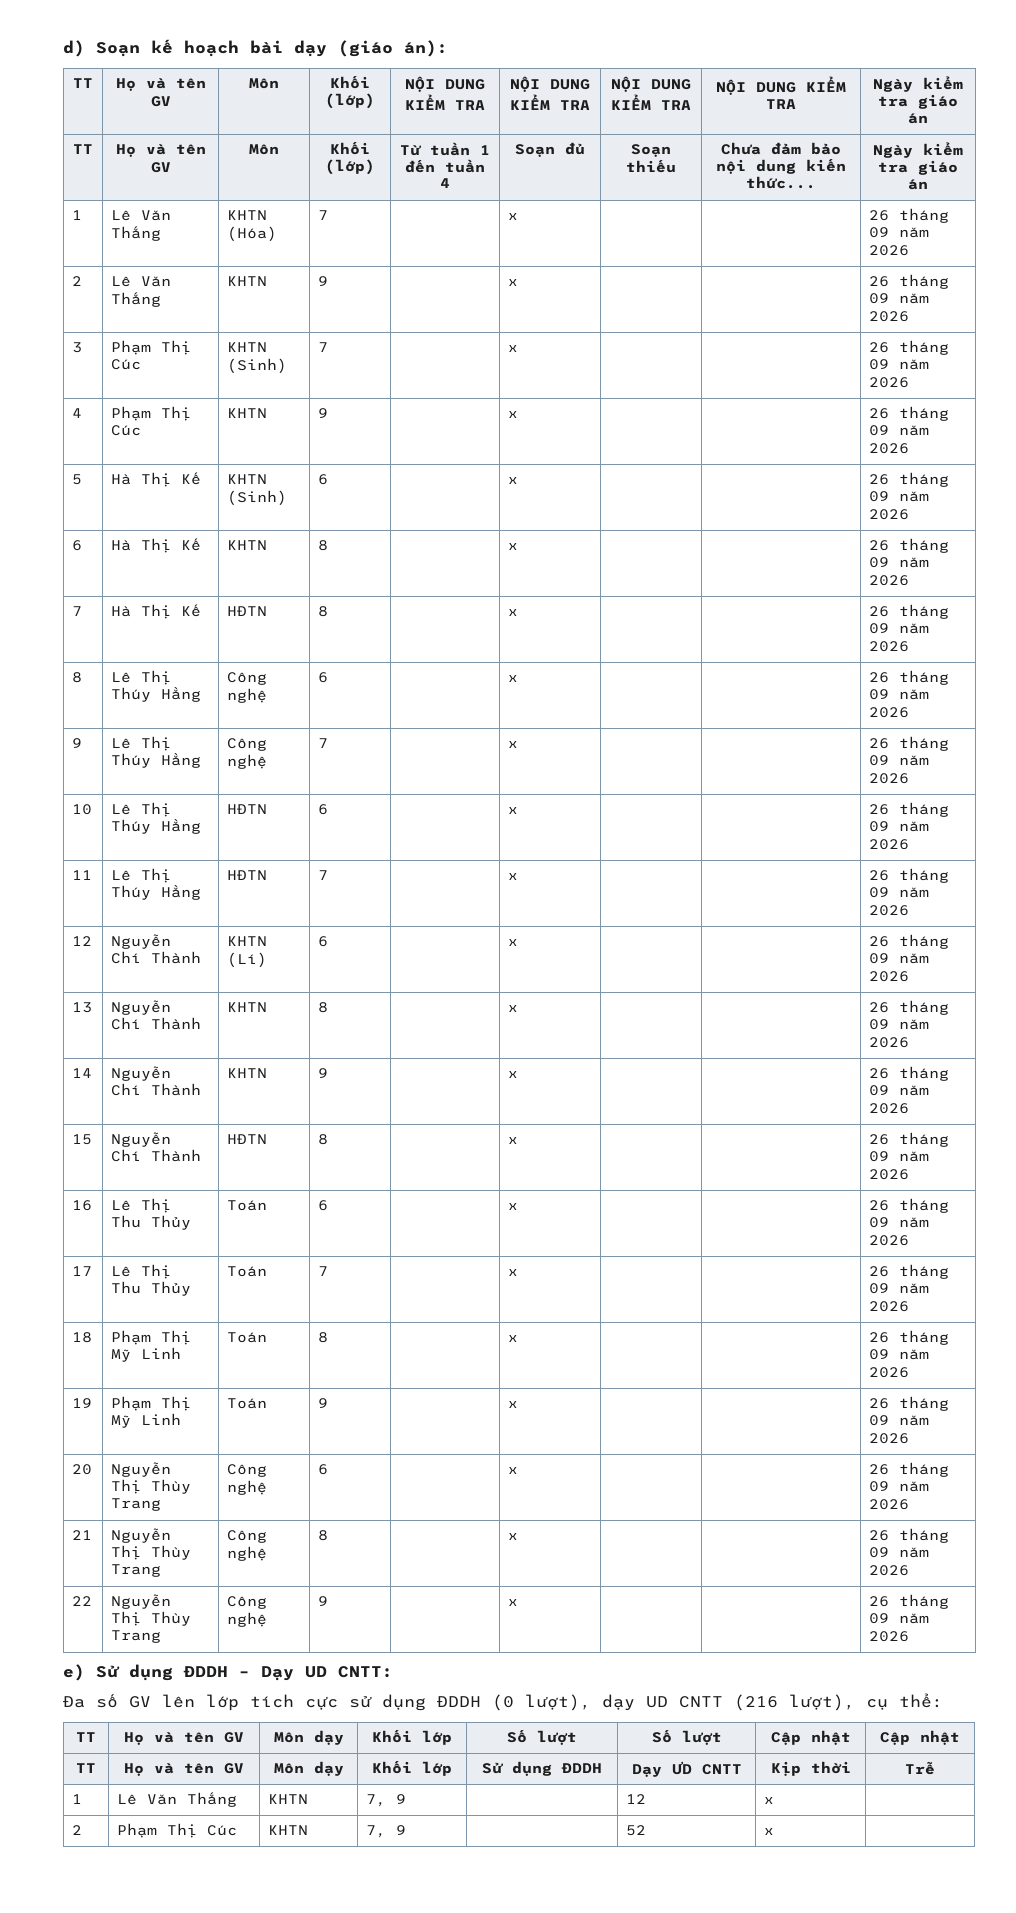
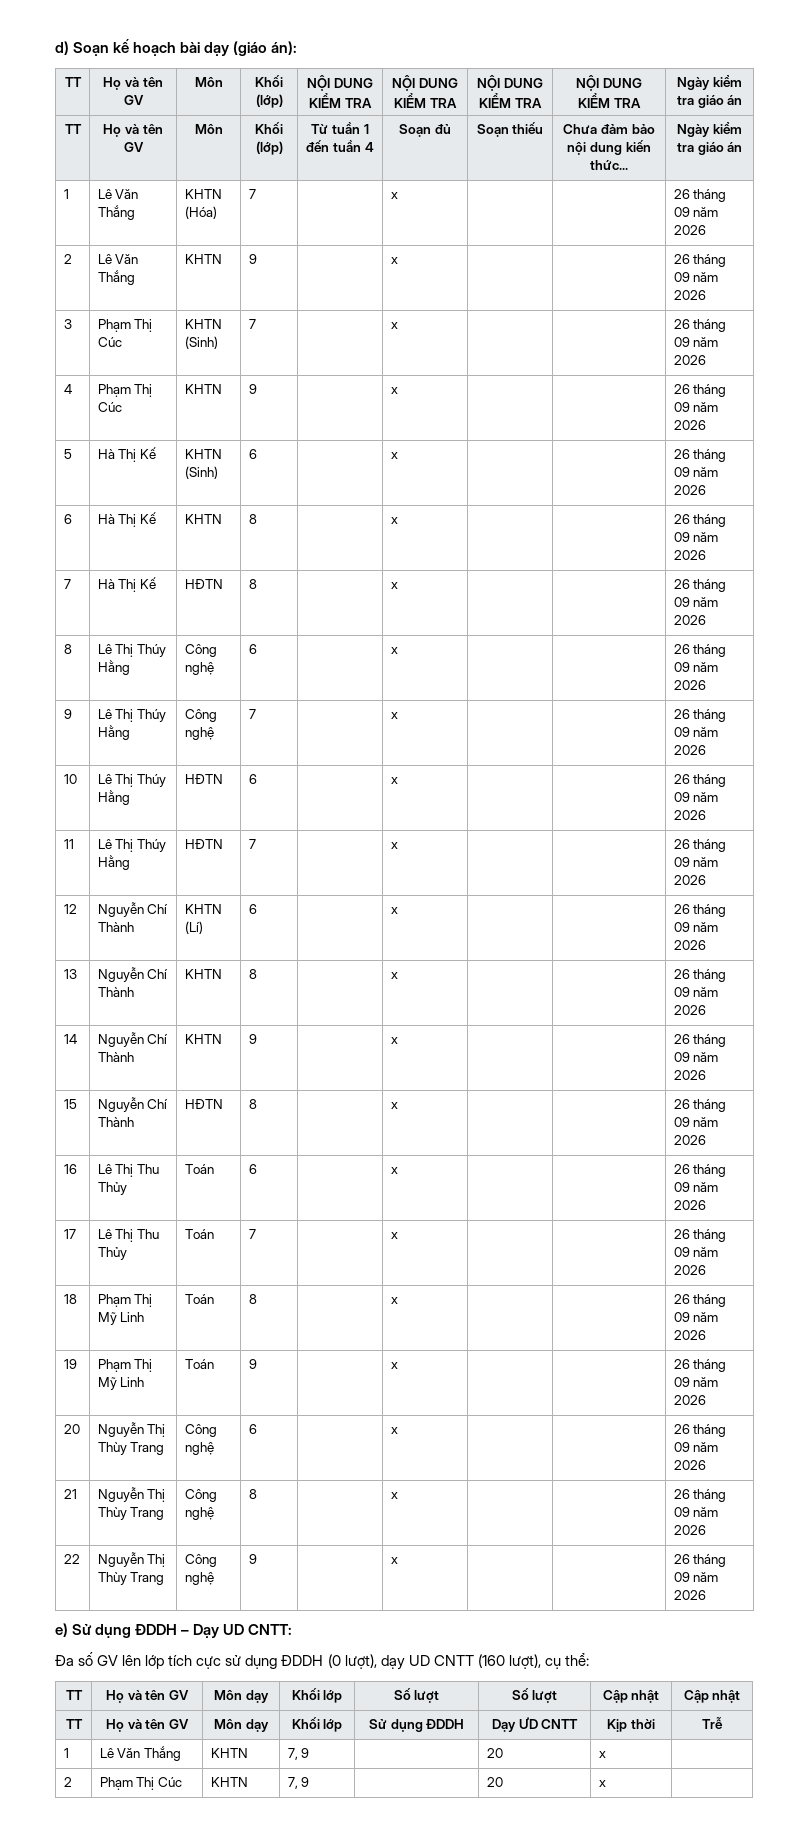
[734,1694,778,1711] (216 -> [477,1654,505,1668] (160
[626,1794,647,1804] 12 -> [486,1748,503,1758] 20
[626,1825,647,1836] 52 -> [486,1777,503,1787] 20

